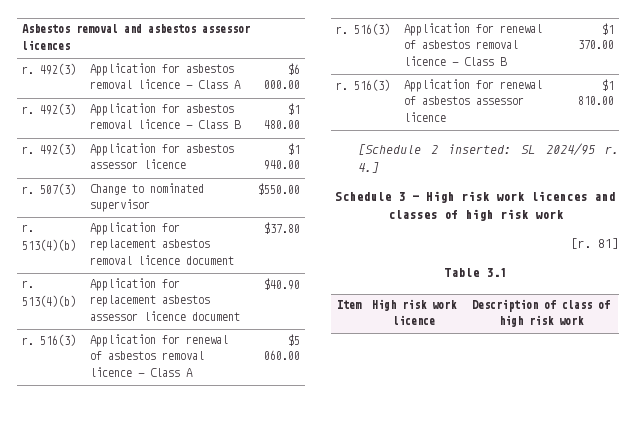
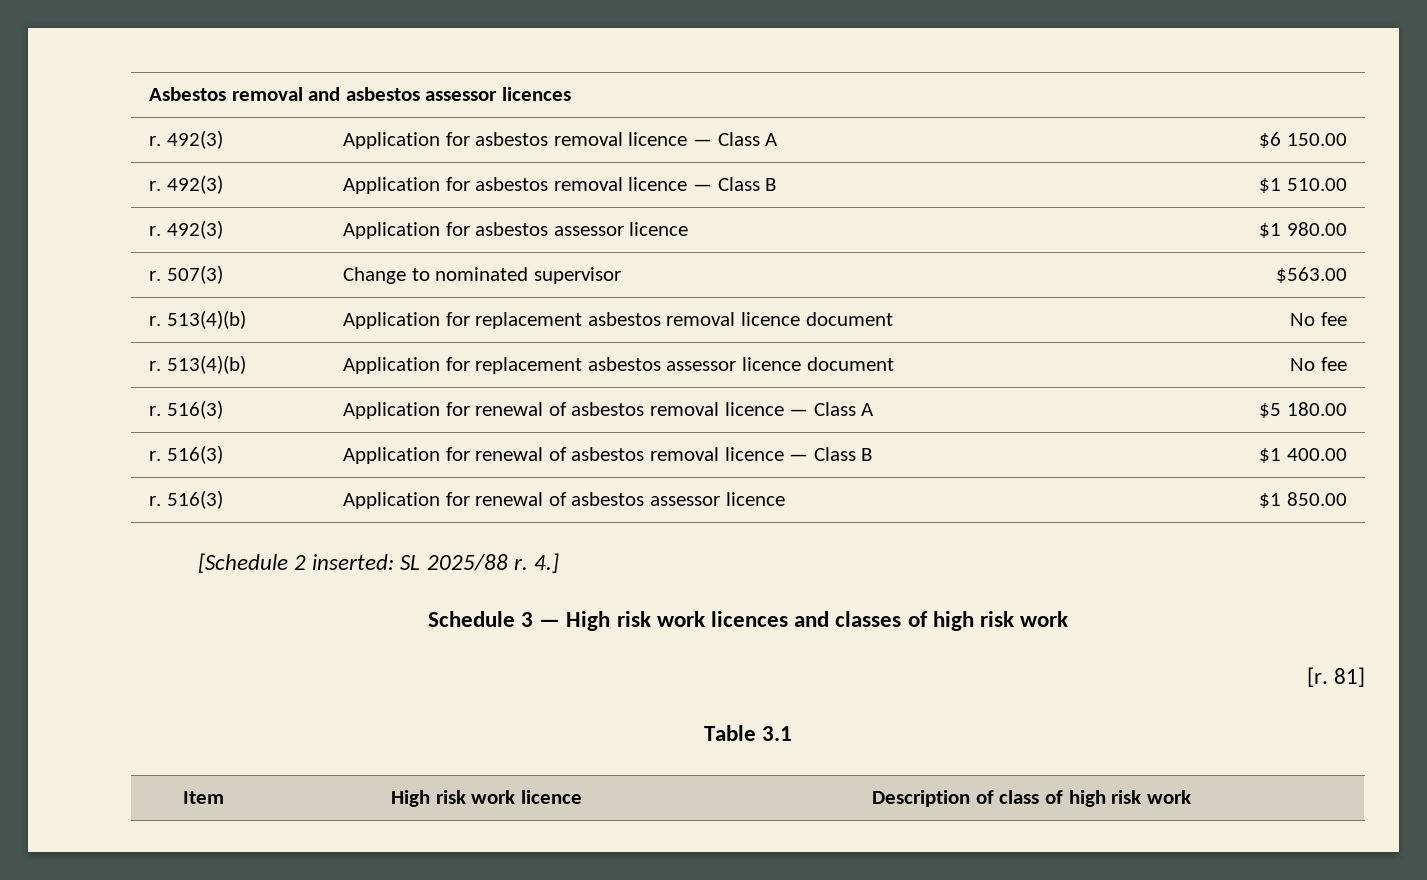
[264,80,301,89] 000.00 -> [1286,133,1347,146] 150.00
[264,120,301,129] 480.00 -> [1286,178,1347,191] 510.00
[264,160,301,170] 940.00 -> [1286,222,1347,236] 980.00
[258,183,301,195] $550.00 -> [1275,267,1347,283] $563.00
[264,222,301,234] $37.80 -> [1290,312,1347,326] No fee
[264,278,301,290] $40.90 -> [1290,357,1347,371] No fee
[264,350,301,360] 060.00 -> [1286,402,1347,416] 180.00
[578,40,615,49] 370.00 -> [1286,448,1347,461] 400.00
[578,96,615,105] 810.00 -> [1286,492,1347,506] 850.00
[545,143,596,156] 2024/95 -> [426,554,508,571] 2025/88

